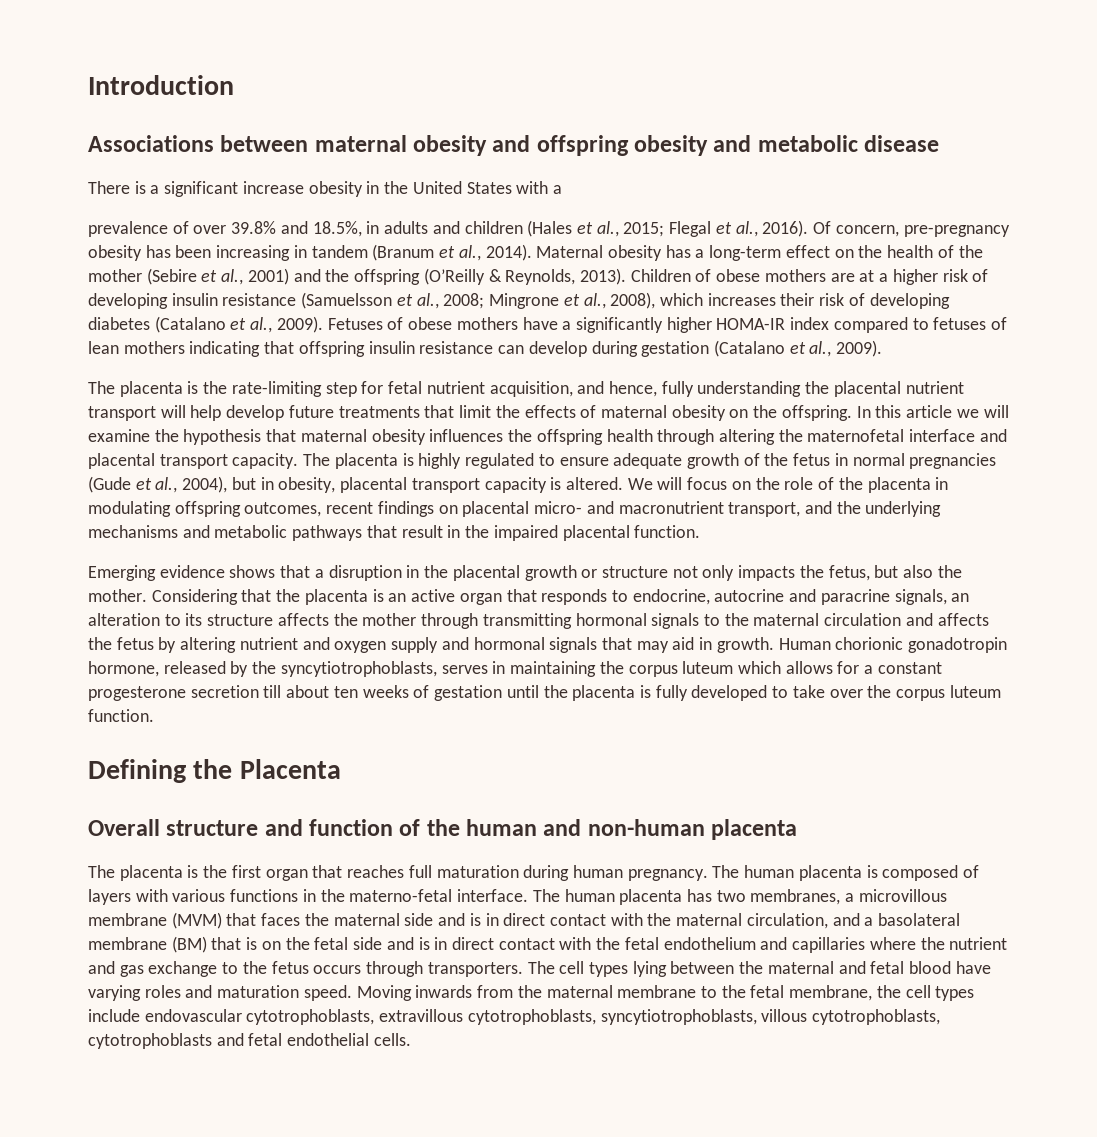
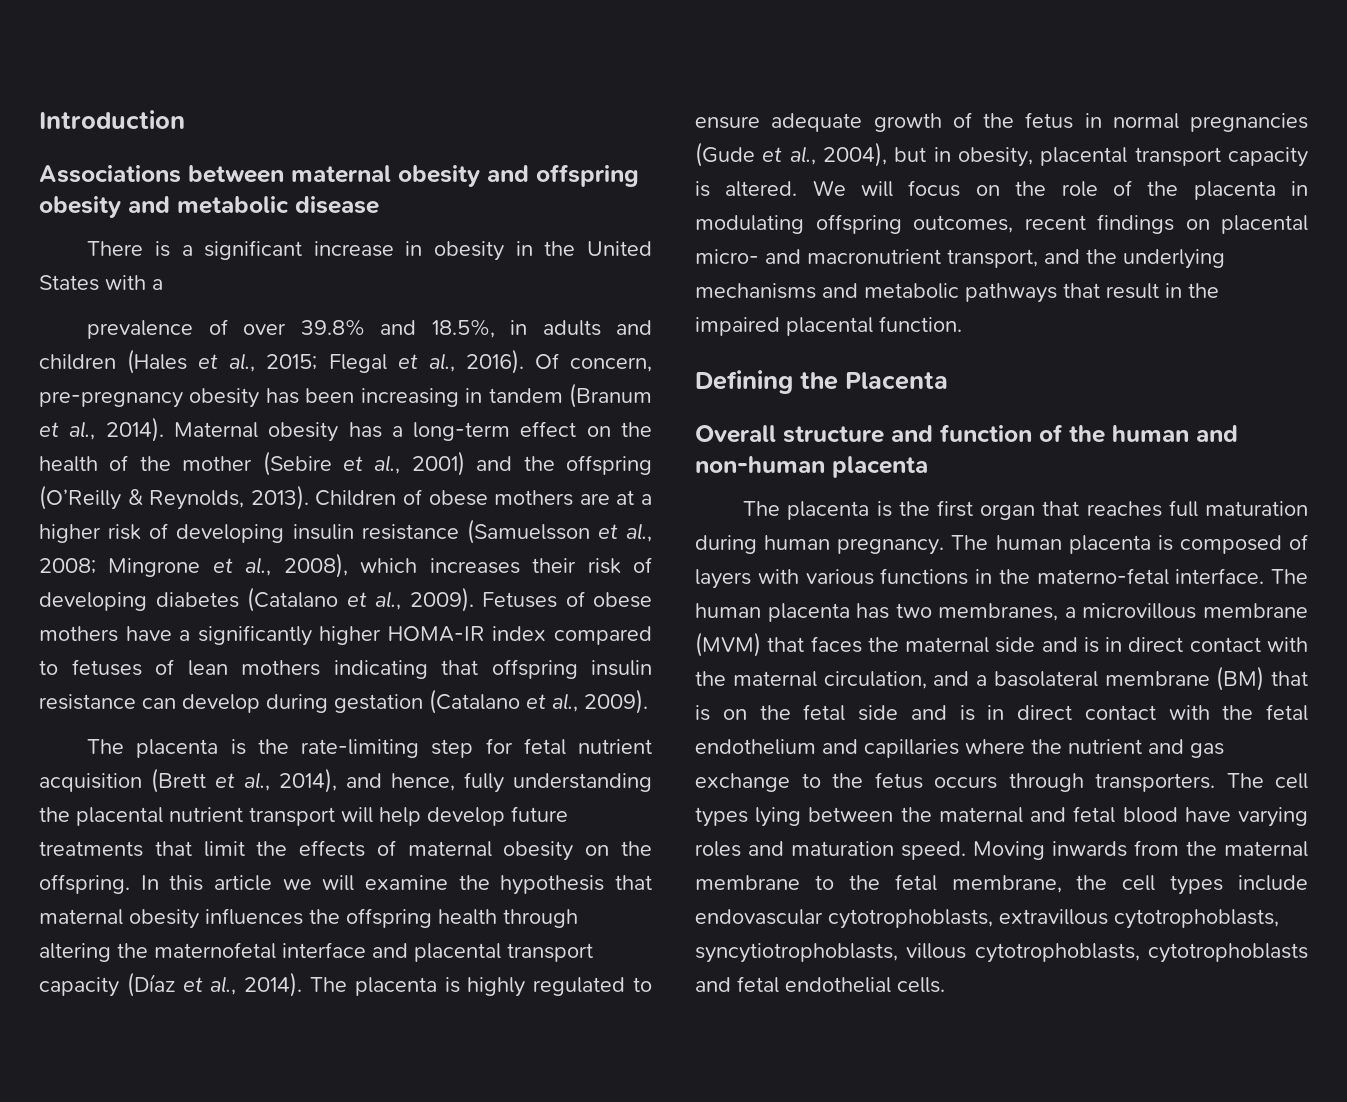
(304, 187) none -> [405,241,423,256] in
[489,381,573,397] acquisition, -> [39,768,337,793] acquisition (Brett et al., 2014),
[232,453,299,469] capacity. -> [39,972,303,997] capacity (Díaz et al., 2014).
[88,565,962,581] [88,589,970,605] [88,613,989,629] [88,637,1008,653] [88,661,942,677] [88,685,1001,701] [88,709,154,722] // Emerging evidence shows that a disruption in the placental growth or structure not only impacts the fetus, but also the mother. Considering that the placenta is an active organ that responds to endocrine, autocrine and paracrine signals, an alteration to its structure affects the mother through transmitting hormonal signals to the maternal circulation and affects the fetus by altering nutrient and oxygen supply and hormonal signals that may aid in growth. Human chorionic gonadotropin hormone, released by the syncytiotrophoblasts, serves in maintaining the corpus luteum which allows for a constant progesterone secretion till about ten weeks of gestation until the placenta is fully developed to take over the corpus luteum function. -> (962, 324) none

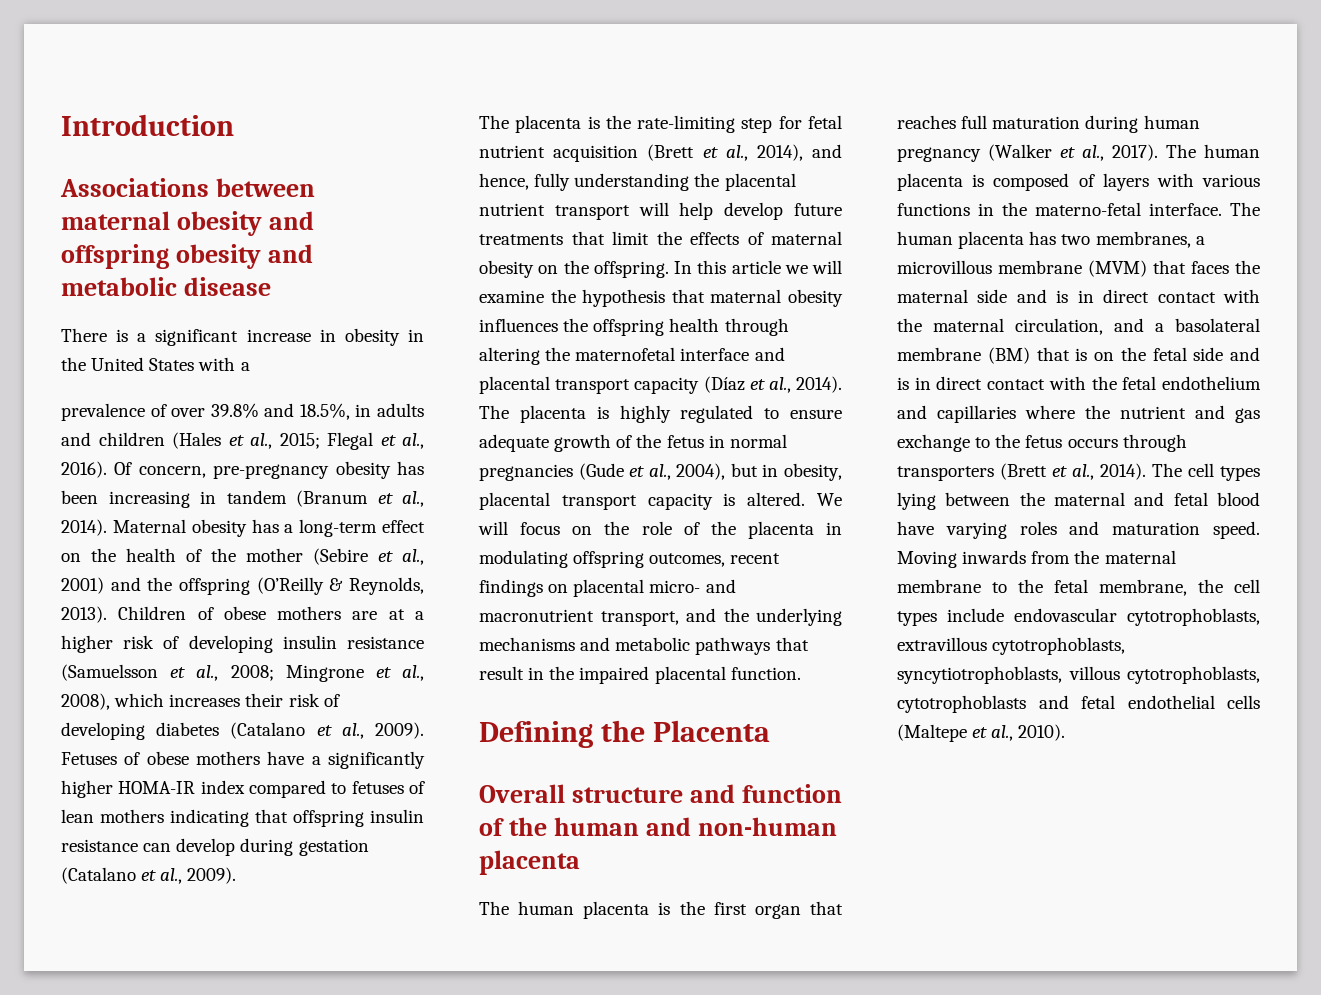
(781, 508) none -> [518,901,575,915] human
[837,538,945,555] pregnancy. -> [897,144,1158,162] pregnancy (Walker et al., 2017).
[1095,773,1215,792] transporters. -> [897,463,1146,481] transporters (Brett et al., 2014).
[897,977,945,993] cells. -> [1227,695,1260,709] [897,724,1066,742] cells (Maltepe et al., 2010).

